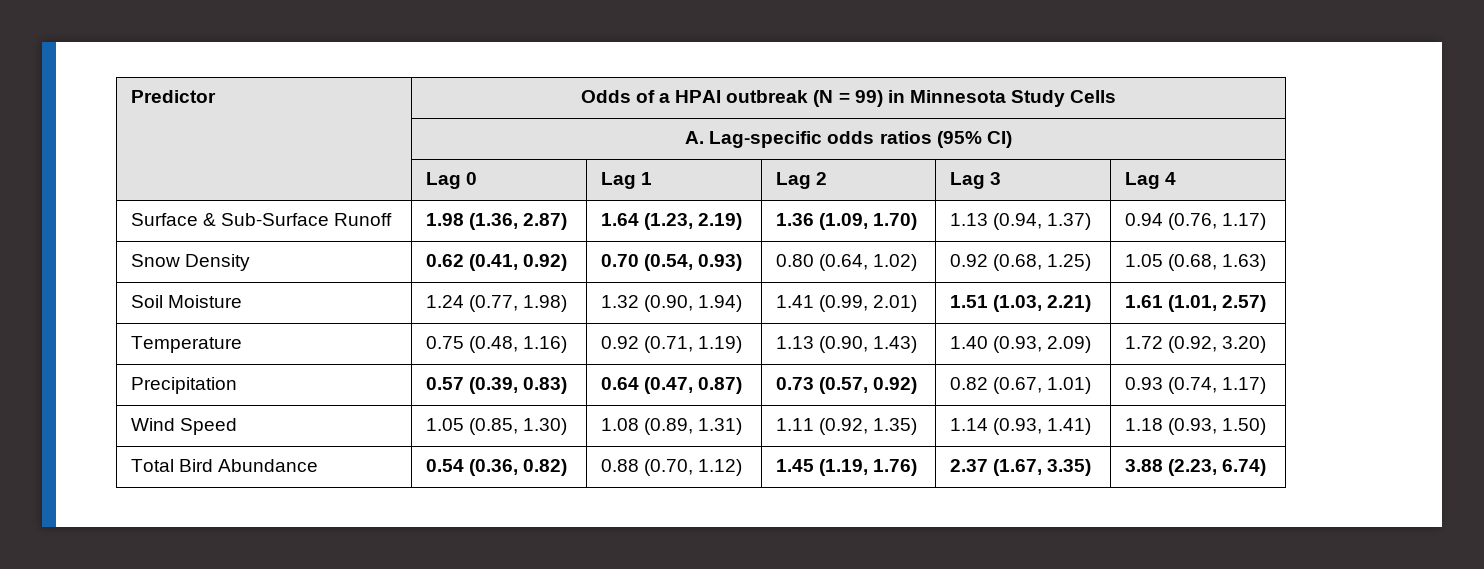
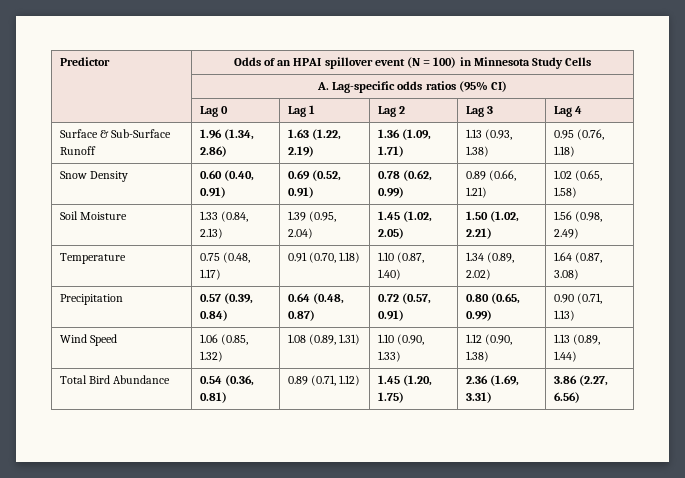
[659,90,809,103] a HPAI outbreak -> [277,57,405,69] an HPAI spillover event
[854,90,883,107] 99) -> [433,57,457,68] 100)
[425,213,568,230] [600,213,693,230] 1.98 (1.36, 2.87) | 1.64 (1.23, -> [199,129,254,140] [199,146,227,157] [287,129,341,140] 1.96 (1.34, 2.86) | 1.63 (1.22,
[873,213,918,230] [949,213,1092,230] [1124,213,1267,230] [130,254,250,271] [425,254,568,271] [600,254,743,271] [775,254,918,271] [949,254,1092,271] [1124,254,1267,271] [130,295,242,308] [425,295,568,312] [600,295,743,312] [775,295,918,312] [949,295,1092,312] [1124,295,1267,312] [130,336,242,353] [425,336,568,353] [600,336,743,353] [775,336,918,353] [949,336,1092,353] [1124,336,1267,353] 1.70) | 1.13 (0.94, 1.37) | 0.94 (0.76, 1.17) // Snow Density | 0.62 (0.41, 0.92) | 0.70 (0.54, 0.93) | 0.80 (0.64, 1.02) | 0.92 (0.68, 1.25) | 1.05 (0.68, 1.63) // Soil Moisture | 1.24 (0.77, 1.98) | 1.32 (0.90, 1.94) | 1.41 (0.99, 2.01) | 1.51 (1.03, 2.21) | 1.61 (1.01, 2.57) // Temperature | 0.75 (0.48, 1.16) | 0.92 (0.71, 1.19) | 1.13 (0.90, 1.43) | 1.40 (0.93, 2.09) | 1.72 (0.92, 3.20) -> [377,146,404,157] [465,129,512,140] [465,146,489,157] [553,129,604,140] [553,146,575,157] [59,171,128,182] [199,170,254,181] [199,187,226,198] [287,170,341,181] [287,187,314,198] [377,170,432,181] [377,187,404,198] [465,170,516,181] [465,187,487,198] [553,170,602,181] [553,187,577,198] [59,211,127,220] [199,211,248,222] [199,228,223,239] [287,211,336,222] [287,228,313,239] [377,211,432,222] [377,228,404,239] [465,211,519,222] [465,228,492,239] [553,211,602,222] [553,228,579,239] [59,253,126,264] [199,252,250,263] [199,269,221,280] [287,252,361,263] [377,252,424,263] [377,269,401,280] [465,252,514,263] [465,269,491,280] [553,252,602,263] [553,269,579,280] 1.71) | 1.13 (0.93, 1.38) | 0.95 (0.76, 1.18) // Snow Density | 0.60 (0.40, 0.91) | 0.69 (0.52, 0.91) | 0.78 (0.62, 0.99) | 0.89 (0.66, 1.21) | 1.02 (0.65, 1.58) // Soil Moisture | 1.33 (0.84, 2.13) | 1.39 (0.95, 2.04) | 1.45 (1.02, 2.05) | 1.50 (1.02, 2.21) | 1.56 (0.98, 2.49) // Temperature | 0.75 (0.48, 1.17) | 0.91 (0.70, 1.18) | 1.10 (0.87, 1.40) | 1.34 (0.89, 2.02) | 1.64 (0.87, 3.08)
[523,377,568,394] 0.83) -> [199,310,228,321] 0.84)
[643,377,693,394] (0.47, -> [312,293,344,304] (0.48,
[775,377,918,394] [949,377,1092,394] [1124,377,1267,394] 0.73 (0.57, 0.92) | 0.82 (0.67, 1.01) | 0.93 (0.74, 1.17) -> [377,293,431,304] [377,310,404,321] [465,293,520,304] [465,310,492,321] [553,293,602,304] [553,310,575,321] 0.72 (0.57, 0.91) | 0.80 (0.65, 0.99) | 0.90 (0.71, 1.13)
[425,418,568,435] 1.05 (0.85, 1.30) -> [199,334,248,345] [199,351,223,362] 1.06 (0.85, 1.32)
[775,418,918,435] [949,418,1092,435] [1124,418,1267,435] 1.11 (0.92, 1.35) | 1.14 (0.93, 1.41) | 1.18 (0.93, 1.50) -> [377,334,424,345] [377,351,401,362] [465,334,512,345] [465,351,489,362] [553,334,600,345] [553,351,577,362] 1.10 (0.90, 1.33) | 1.12 (0.90, 1.38) | 1.13 (0.89, 1.44)
[523,459,568,476] [600,459,693,476] 0.82) | 0.88 (0.70, -> [199,392,227,403] [287,375,336,386] 0.81) | 0.89 (0.71,
[818,459,918,476] [949,459,1092,476] [1124,459,1267,476] (1.19, 1.76) | 2.37 (1.67, 3.35) | 3.88 (2.23, 6.74) -> [402,375,432,386] [377,392,404,403] [465,375,519,386] [465,392,492,403] [553,375,608,386] [553,392,580,403] (1.20, 1.75) | 2.36 (1.69, 3.31) | 3.86 (2.27, 6.56)

